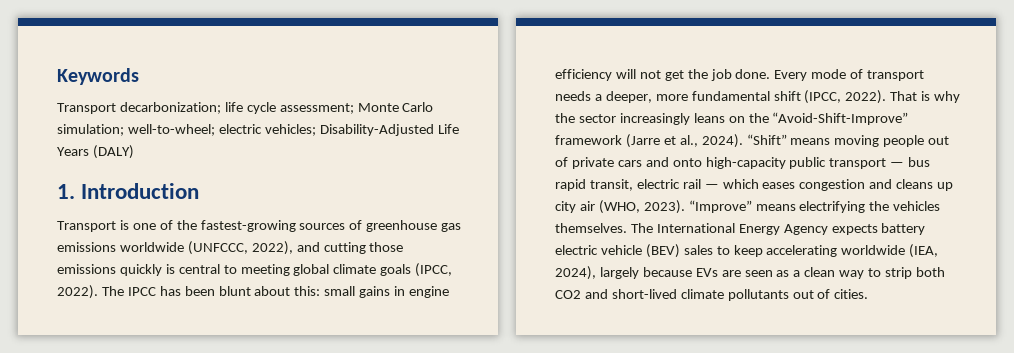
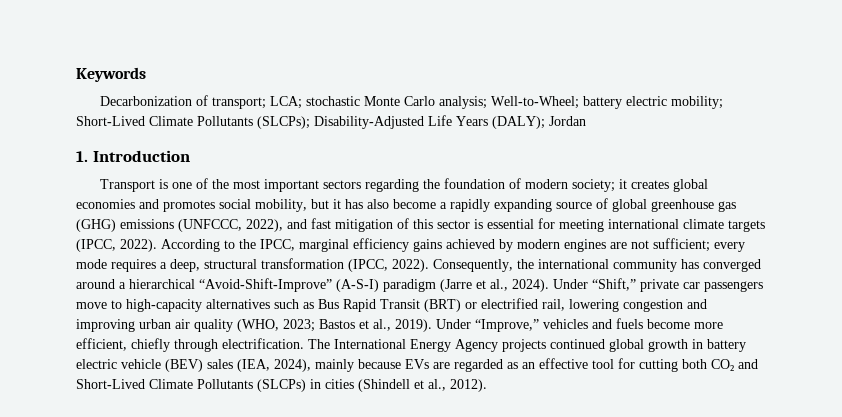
[57,102,434,114] [57,124,316,136] Transport decarbonization; life cycle assessment; Monte Carlo simulation; well-to-wheel; electric vehicles; -> [99,95,723,109] [76,116,310,129] Decarbonization of transport; LCA; stochastic Monte Carlo analysis; Well-to-Wheel; battery electric mobility; Short-Lived Climate Pollutants (SLCPs);
[92,145,134,159] (DALY) -> [492,116,586,129] (DALY); Jordan
[200,220,462,232] [57,241,404,255] [57,263,453,277] [57,285,450,299] [555,69,925,81] [555,90,961,104] [555,112,909,125] [555,134,950,148] [555,157,931,169] [555,179,954,191] [555,200,941,214] [555,223,878,235] fastest-growing sources of greenhouse gas emissions worldwide (UNFCCC, 2022), and cutting those emissions quickly is central to meeting global climate goals (IPCC, 2022). The IPCC has been blunt about this: small gains in engine efficiency will not get the job done. Every mode of transport needs a deeper, more fundamental shift (IPCC, 2022). That is why the sector increasingly leans on the “Avoid-Shift-Improve” framework (Jarre et al., 2024). “Shift” means moving people out of private cars and onto high-capacity public transport — bus rapid transit, electric rail — which eases congestion and cleans up city air (WHO, 2023). “Improve” means electrifying the vehicles themselves. The International Energy Agency expects -> [232,178,708,192] [76,198,736,212] [76,218,765,232] [76,238,745,252] [76,258,761,272] [76,278,763,292] [76,298,707,312] [76,318,723,332] [76,338,703,352] most important sectors regarding the foundation of modern society; it creates global economies and promotes social mobility, but it has also become a rapidly expanding source of global greenhouse gas (GHG) emissions (UNFCCC, 2022), and fast mitigation of this sector is essential for meeting international climate targets (IPCC, 2022). According to the IPCC, marginal efficiency gains achieved by modern engines are not sufficient; every mode requires a deep, structural transformation (IPCC, 2022). Consequently, the international community has converged around a hierarchical “Avoid-Shift-Improve” (A-S-I) paradigm (Jarre et al., 2024). Under “Shift,” private car passengers move to high-capacity alternatives such as Bus Rapid Transit (BRT) or electrified rail, lowering congestion and improving urban air quality (WHO, 2023; Bastos et al., 2019). Under “Improve,” vehicles and fuels become more efficient, chiefly through electrification. The International Energy Agency projects continued global growth in
[716,245,906,257] to keep accelerating worldwide -> (233, 364) none
[599,267,639,279] largely -> [315,359,354,372] mainly
[744,267,945,279] [555,289,869,301] seen as a clean way to strip both CO2 and short-lived climate pollutants out of cities. -> [454,358,758,372] [76,379,487,392] regarded as an effective tool for cutting both CO₂ and Short-Lived Climate Pollutants (SLCPs) in cities (Shindell et al., 2012).

